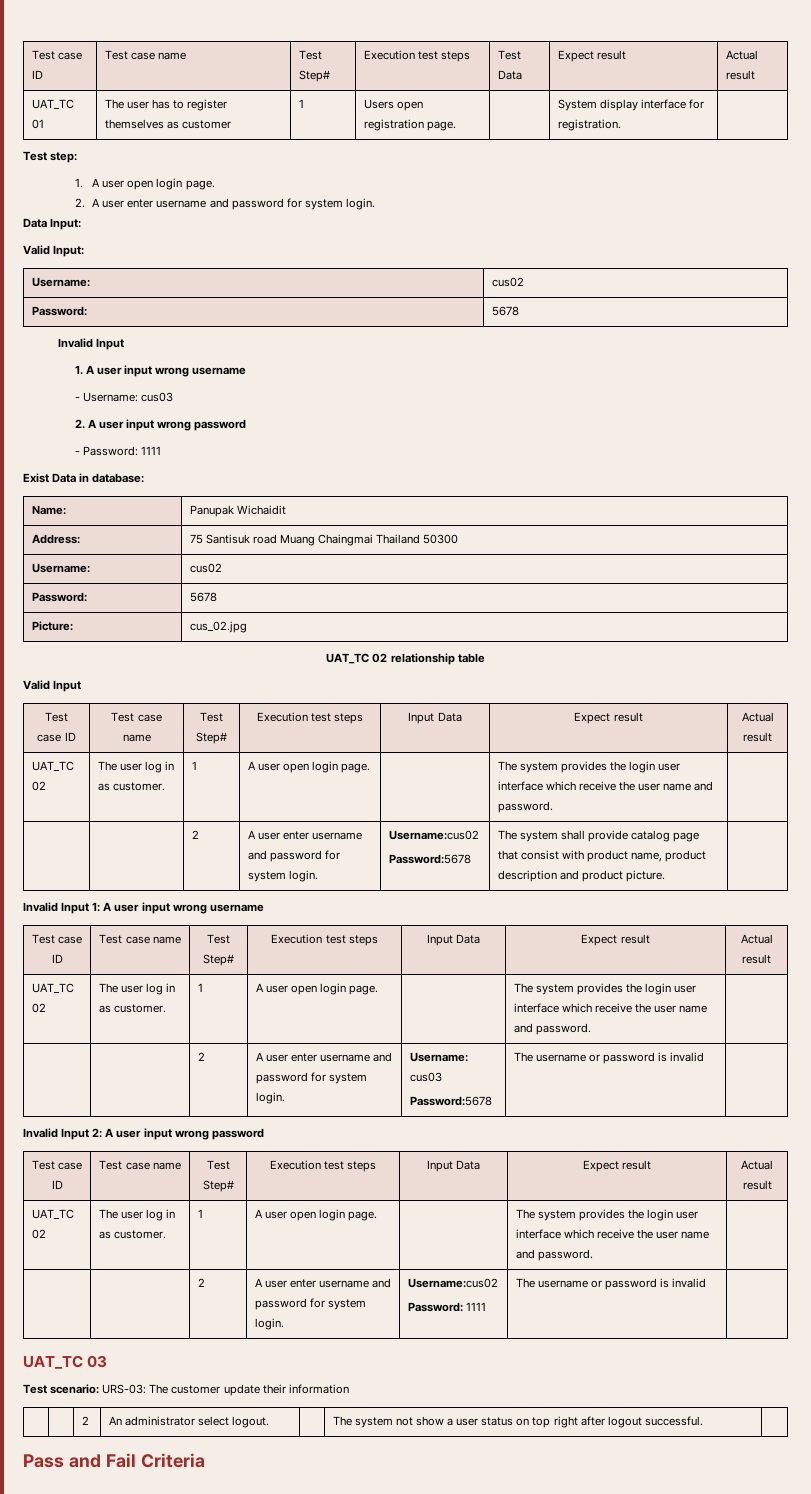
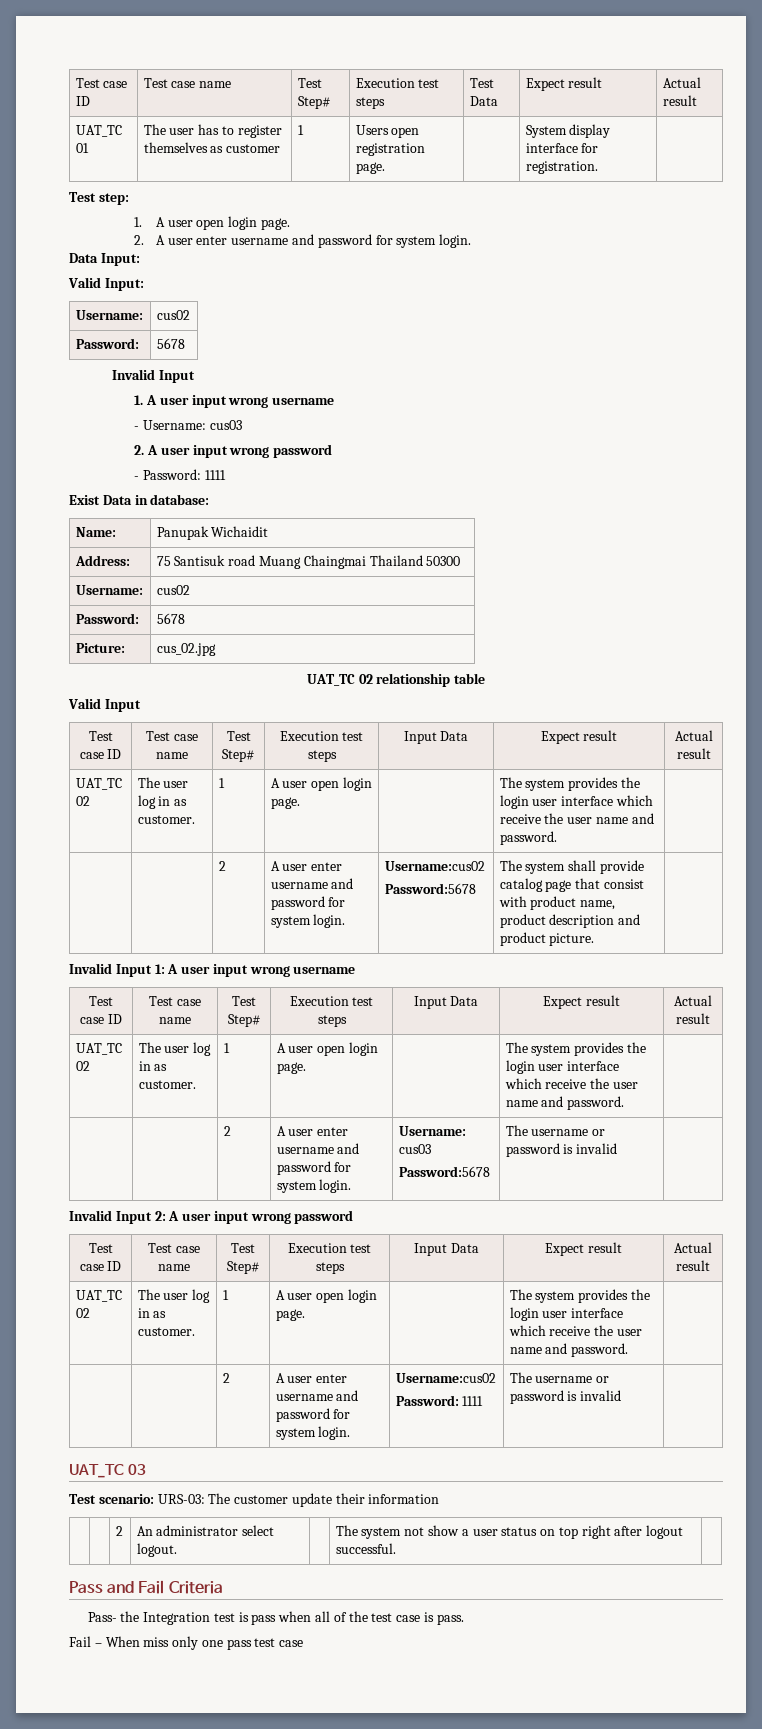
(205, 1460) none -> [87,1611,464,1625] [69,1636,304,1650] // Pass- the Integration test is pass when all of the test case is pass. // Fail – When miss only one pass test case

